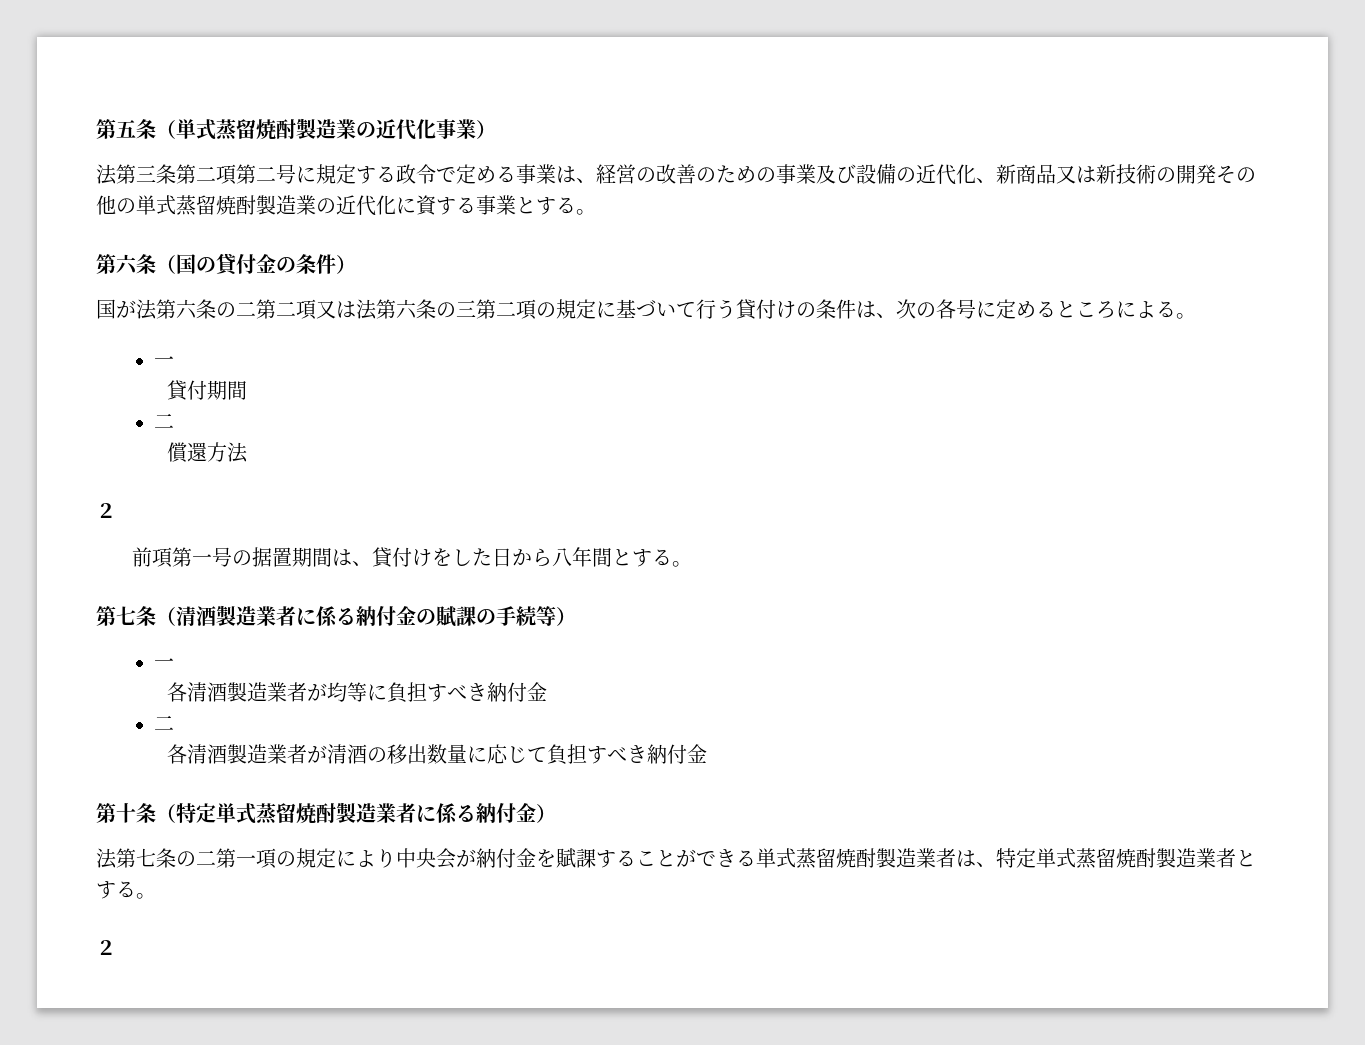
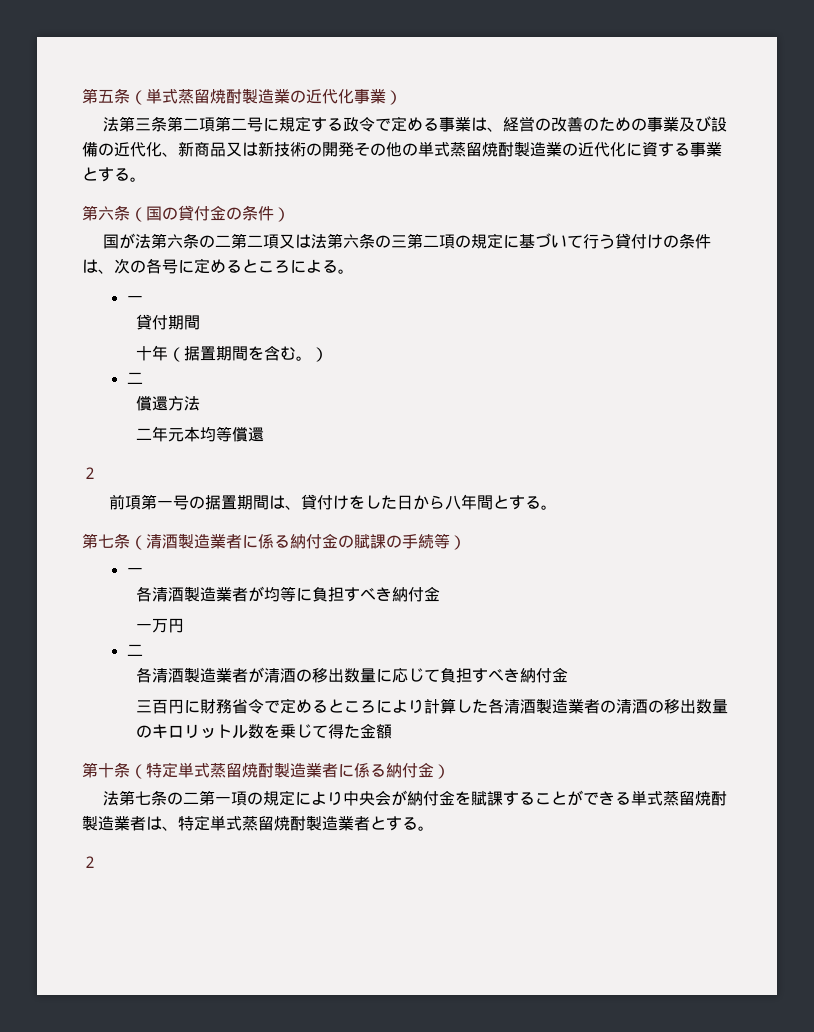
(248, 390) none -> [136,345,329,362] // 十年（据置期間を含む。）
(249, 452) none -> [136,426,265,442] // 二年元本均等償還
(548, 691) none -> [136,618,185,633] // 一万円
(708, 753) none -> [136,698,729,714] [136,724,393,739] // 三百円に財務省令で定めるところにより計算した各清酒製造業者の清酒の移出数量のキロリットル数を乗じて得た金額

